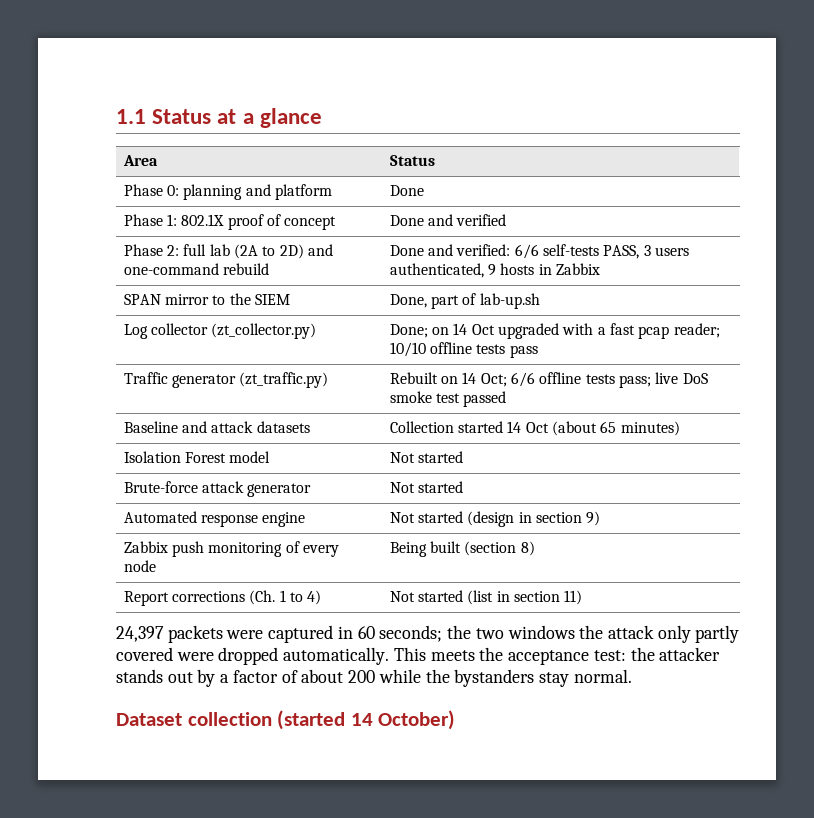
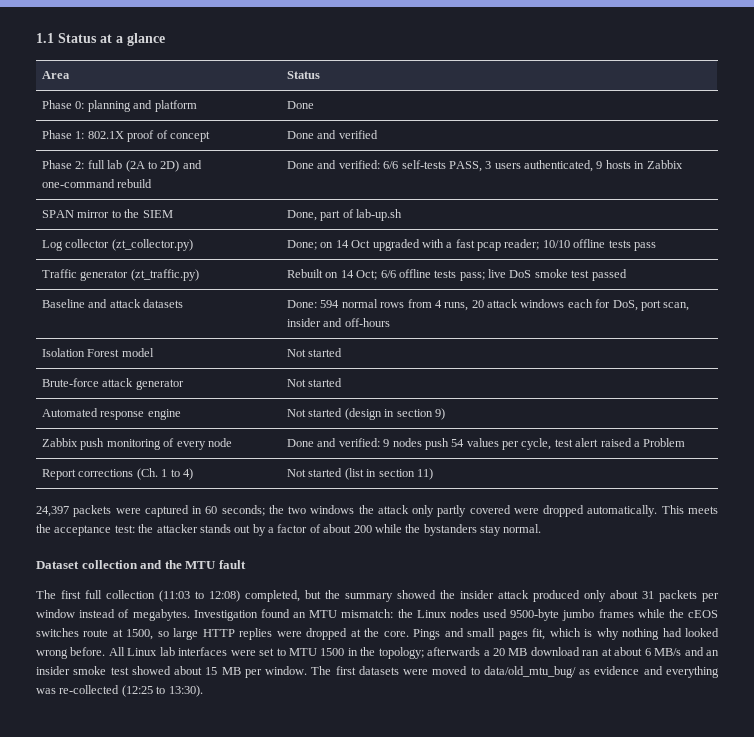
[389,421,680,436] Collection started 14 Oct (about 65 minutes) -> [287,299,690,311] [287,318,390,327] Done: 594 normal rows from 4 runs, 20 attack windows each for DoS, port scan, insider and off-hours
[389,541,535,557] Being built (section 8) -> [287,438,686,450] Done and verified: 9 nodes push 54 values per cycle, test alert raised a Problem
[277,710,456,730] (started 14 October) -> [140,560,246,569] [36,590,719,602] [36,609,718,621] [36,628,719,640] [36,647,720,659] [36,666,719,678] [36,685,203,697] and the MTU fault // The first full collection (11:03 to 12:08) completed, but the summary showed the insider attack produced only about 31 packets per window instead of megabytes. Investigation found an MTU mismatch: the Linux nodes used 9500-byte jumbo frames while the cEOS switches route at 1500, so large HTTP replies were dropped at the core. Pings and small pages fit, which is why nothing had looked wrong before. All Linux lab interfaces were set to MTU 1500 in the topology; afterwards a 20 MB download ran at about 6 MB/s and an insider smoke test showed about 15 MB per window. The first datasets were moved to data/old_mtu_bug/ as evidence and everything was re-collected (12:25 to 13:30).

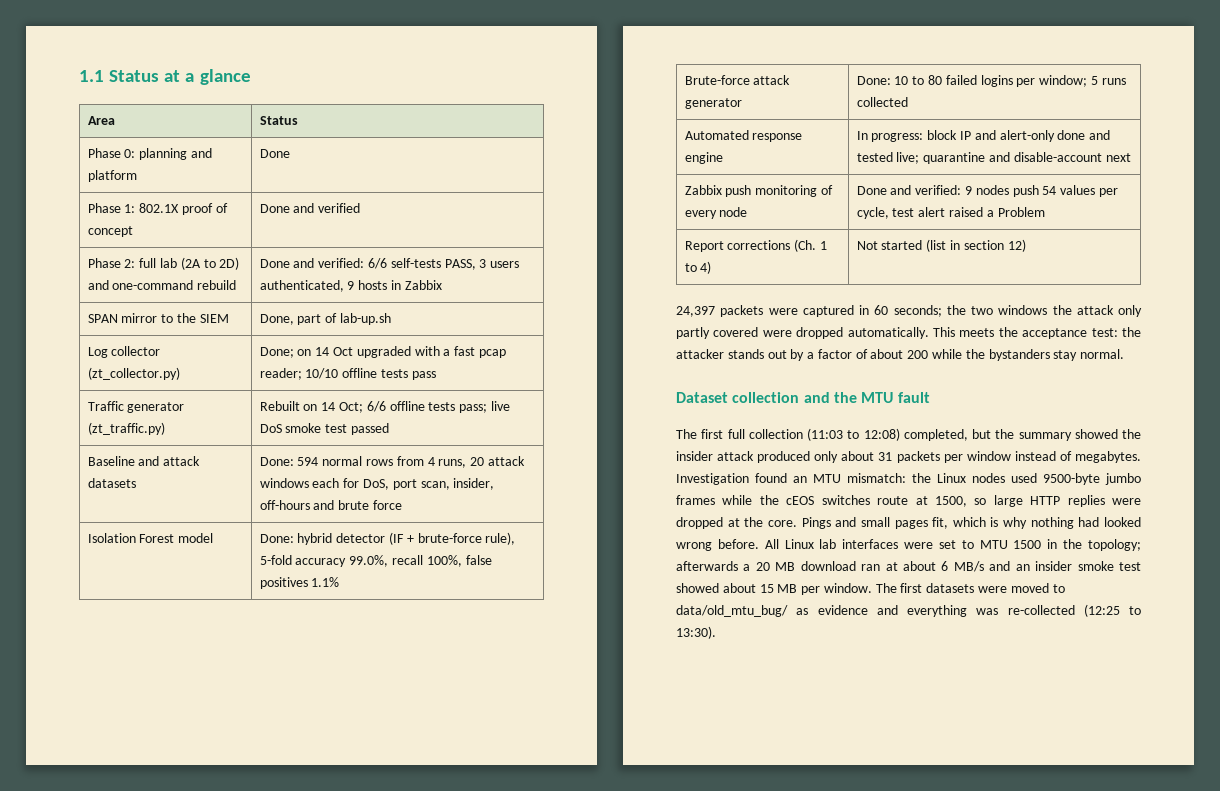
[287,318,390,327] [42,348,154,357] [287,348,343,357] [42,378,184,390] [287,378,343,387] [42,408,181,420] [287,408,445,420] insider and off-hours // Isolation Forest model | Not started // Brute-force attack generator | Not started // Automated response engine | Not started (design in section 9) -> [453,478,495,490] [259,500,402,510] [87,533,214,543] [259,532,516,545] [259,555,492,567] [259,577,340,589] [684,75,791,85] [684,98,742,109] [856,75,1126,87] [856,97,908,107] [684,130,803,142] [684,152,723,164] [856,130,1111,142] [856,152,1131,164] insider, off-hours and brute force // Isolation Forest model | Done: hybrid detector (IF + brute-force rule), 5-fold accuracy 99.0%, recall 100%, false positives 1.1% // Brute-force attack generator | Done: 10 to 80 failed logins per window; 5 runs collected // Automated response engine | In progress: block IP and alert-only done and tested live; quarantine and disable-account next
[416,468,433,480] 11) -> [1007,239,1026,252] 12)

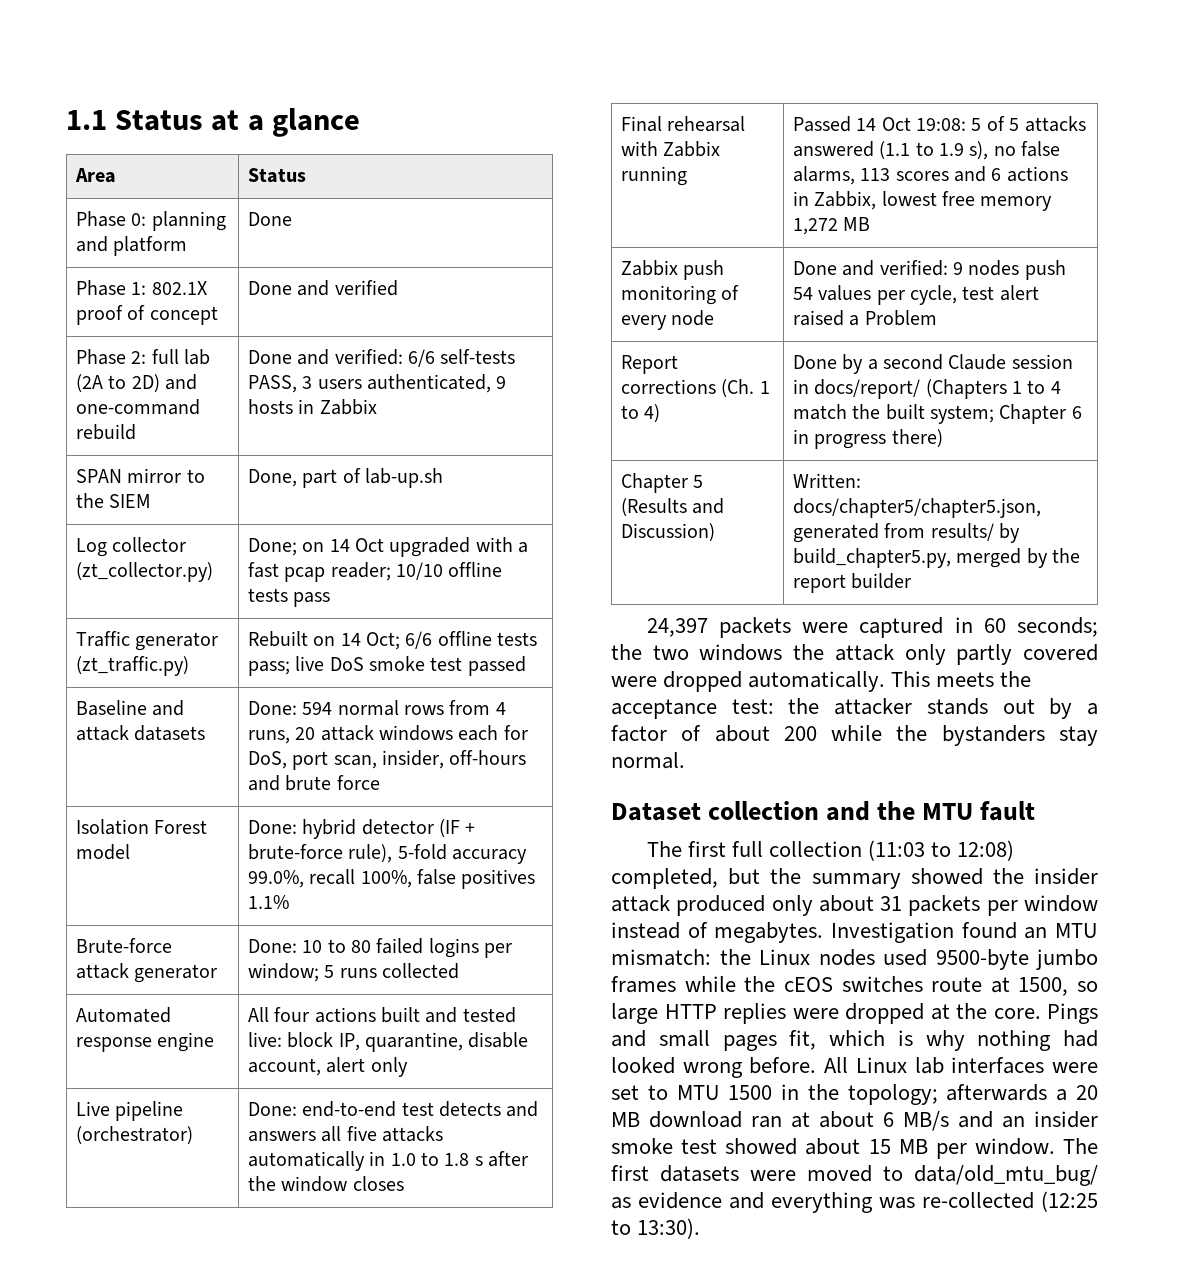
[856,130,1111,142] [856,152,1131,164] In progress: block IP and alert-only done and tested live; quarantine and disable-account next -> [247,1007,516,1023] [247,1032,529,1052] [247,1057,408,1077] [75,1101,184,1121] [75,1126,193,1145] [247,1101,539,1117] [247,1126,443,1142] [247,1151,529,1171] [247,1176,404,1192] [620,116,746,132] [620,141,721,157] [620,166,687,186] [792,116,1086,132] [792,141,1061,160] [792,166,1068,185] [792,191,1053,211] [792,217,871,235] All four actions built and tested live: block IP, quarantine, disable account, alert only // Live pipeline (orchestrator) | Done: end-to-end test detects and answers all five attacks automatically in 1.0 to 1.8 s after the window closes // Final rehearsal with Zabbix running | Passed 14 Oct 19:08: 5 of 5 attacks answered (1.1 to 1.9 s), no false alarms, 113 scores and 6 actions in Zabbix, lowest free memory 1,272 MB
[856,239,1026,252] Not started (list in section 12) -> [792,354,1073,374] [792,379,1061,399] [792,404,1082,424] [792,429,943,449] [620,473,704,493] [620,498,725,517] [620,523,715,542] [792,473,861,488] [792,498,1041,518] [792,523,1020,543] [792,548,1080,568] [792,573,912,593] Done by a second Claude session in docs/report/ (Chapters 1 to 4 match the built system; Chapter 6 in progress there) // Chapter 5 (Results and Discussion) | Written: docs/chapter5/chapter5.json, generated from results/ by build_chapter5.py, merged by the report builder

